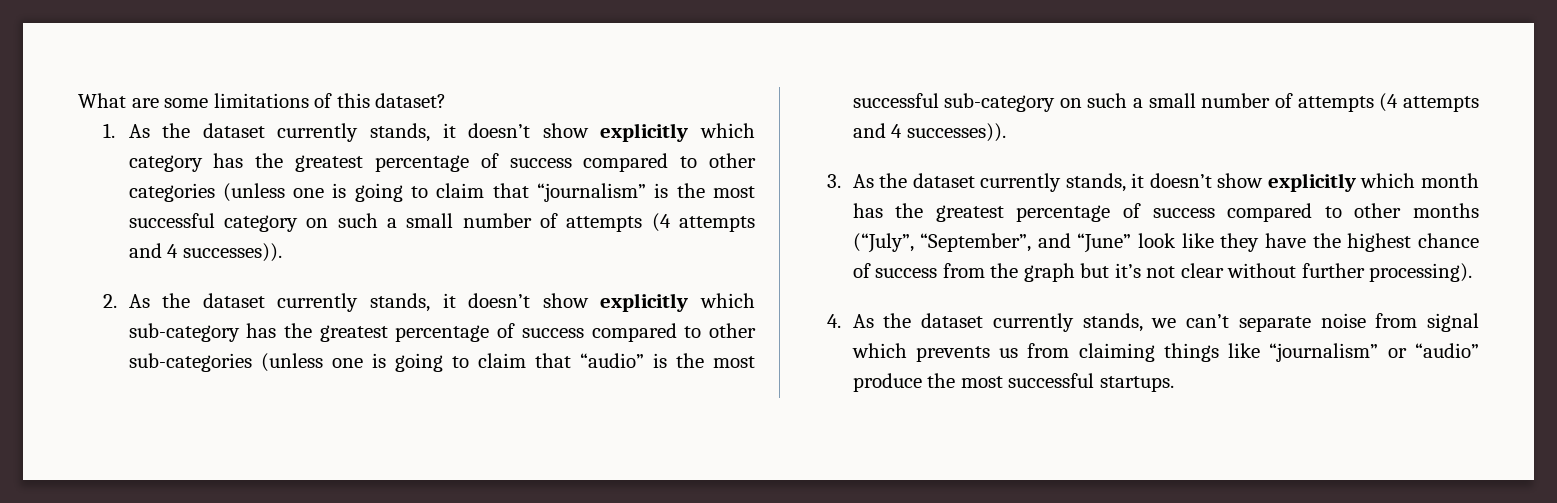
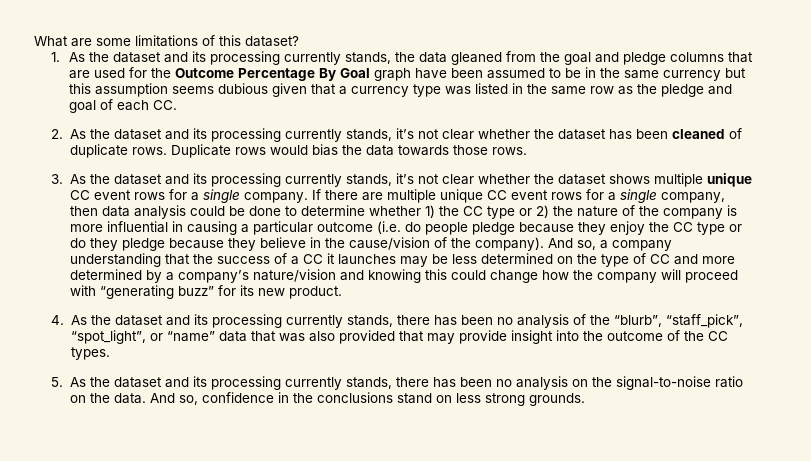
[277,123,756,142] [128,153,757,172] [128,183,755,202] [128,213,755,232] [128,243,282,262] [103,293,756,312] [128,323,756,342] [128,353,756,372] [852,93,1479,112] [852,123,1006,142] [827,173,1479,192] [852,203,1479,222] [852,233,1479,253] [852,263,1473,282] [827,313,1479,332] [851,343,1479,362] [852,373,1174,392] currently stands, it doesn’t show explicitly which category has the greatest percentage of success compared to other categories (unless one is going to claim that “journalism” is the most successful category on such a small number of attempts (4 attempts and 4 successes)). // 2. As the dataset currently stands, it doesn’t show explicitly which sub-category has the greatest percentage of success compared to other sub-categories (unless one is going to claim that “audio” is the most successful sub-category on such a small number of attempts (4 attempts and 4 successes)). // 3. As the dataset currently stands, it doesn’t show explicitly which month has the greatest percentage of success compared to other months (“July”, “September”, and “June” look like they have the highest chance of success from the graph but it’s not clear without further processing). // 4. As the dataset currently stands, we can’t separate noise from signal which prevents us from claiming things like “journalism” or “audio” produce the most successful startups. -> [163,51,753,65] [68,67,746,81] [68,83,732,97] [68,99,177,113] [51,128,743,142] [70,144,528,158] [51,173,753,187] [70,189,726,203] [70,205,738,219] [70,221,743,235] [70,237,673,251] [70,253,736,267] [70,269,739,283] [70,285,343,299] [51,314,744,328] [71,330,729,344] [71,347,111,360] [51,376,744,390] [70,392,586,406] and its processing currently stands, the data gleaned from the goal and pledge columns that are used for the Outcome Percentage By Goal graph have been assumed to be in the same currency but this assumption seems dubious given that a currency type was listed in the same row as the pledge and goal of each CC. // 2. As the dataset and its processing currently stands, it’s not clear whether the dataset has been cleaned of duplicate rows. Duplicate rows would bias the data towards those rows. // 3. As the dataset and its processing currently stands, it’s not clear whether the dataset shows multiple unique CC event rows for a single company. If there are multiple unique CC event rows for a single company, then data analysis could be done to determine whether 1) the CC type or 2) the nature of the company is more influential in causing a particular outcome (i.e. do people pledge because they enjoy the CC type or do they pledge because they believe in the cause/vision of the company). And so, a company understanding that the success of a CC it launches may be less determined on the type of CC and more determined by a company’s nature/vision and knowing this could change how the company will proceed with “generating buzz” for its new product. // 4. As the dataset and its processing currently stands, there has been no analysis of the “blurb”, “staff_pick”, “spot_light”, or “name” data that was also provided that may provide insight into the outcome of the CC types. // 5. As the dataset and its processing currently stands, there has been no analysis on the signal-to-noise ratio on the data. And so, confidence in the conclusions stand on less strong grounds.

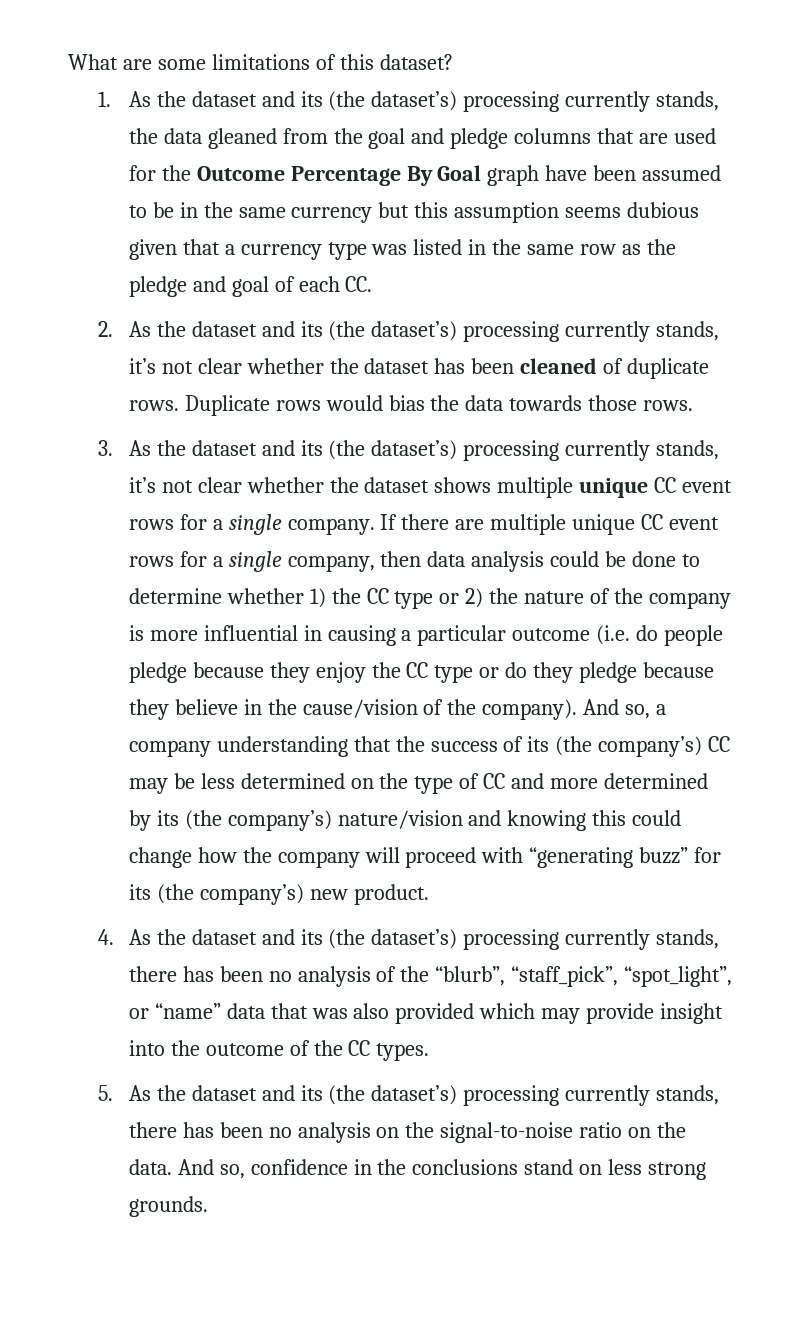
(206, 56) none -> [328,91,458,111] (the dataset’s)
(208, 133) none -> [328,321,458,341] (the dataset’s)
(208, 178) none -> [328,440,458,460] (the dataset’s)
[291,253,397,265] a CC it launches -> [527,736,731,757] its (the company’s) CC
[166,270,250,283] a company’s -> [156,810,332,831] its (the company’s)
(255, 290) none -> [156,884,304,905] (the company’s)
(209, 319) none -> [328,929,458,949] (the dataset’s)
[399,331,425,342] that -> [479,1003,536,1019] which
(208, 381) none -> [328,1085,458,1105] (the dataset’s)

